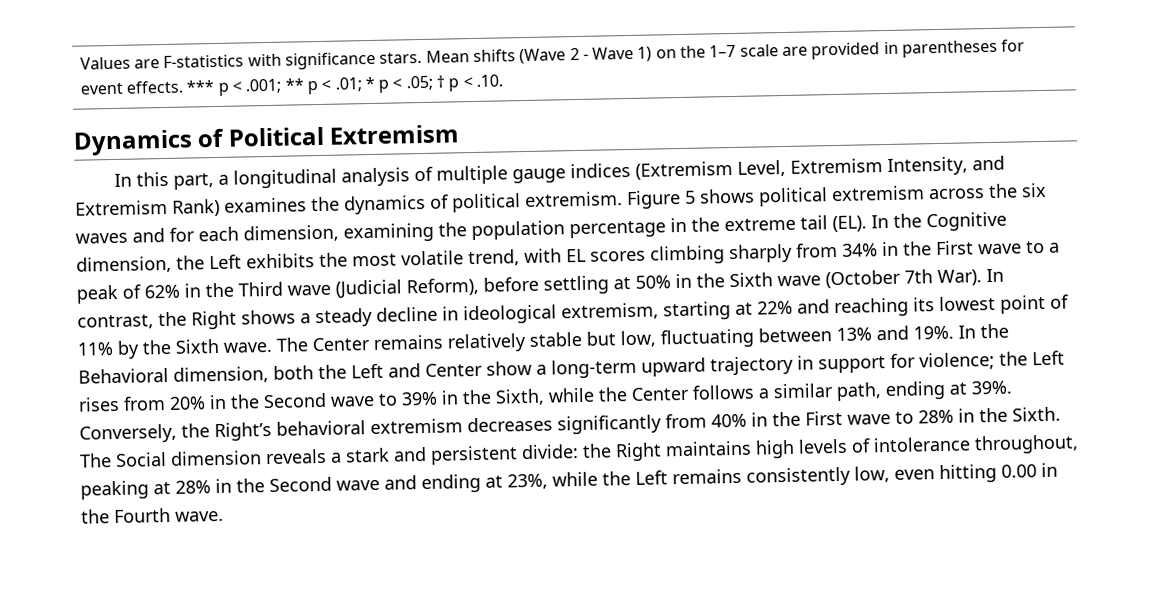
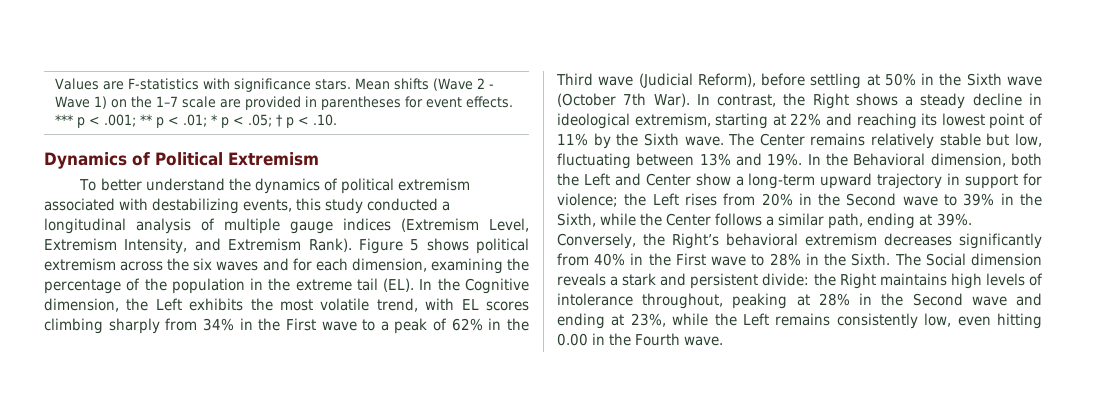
[113,171,214,190] In this part, -> [79,178,470,194] [44,198,439,214] To better understand the dynamics of political extremism associated with destabilizing events, this study conducted
[172,191,623,217] Rank) examines the dynamics of political extremism. -> [308,238,352,252] Rank).
[471,220,666,241] population percentage -> [44,278,245,294] percentage of the population

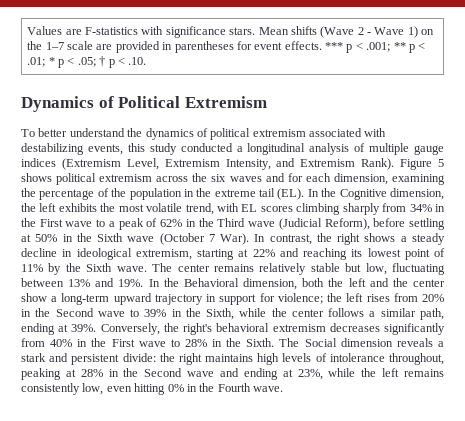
[155,298,182,311] Left -> [39,203,57,212] left
[623,93,647,105] 7th -> [208,234,215,242] 7
[812,93,849,109] Right -> [337,233,361,245] right
[759,133,805,146] Center -> [177,264,210,272] center
[583,173,691,186] Left and Center -> [348,278,445,287] left and the center
[652,193,679,206] Left -> [346,293,364,302] left
[666,213,712,226] Center -> [291,309,324,317] center
[672,233,719,249] Right’s -> [183,323,213,335] right's
[839,273,876,289] Right -> [178,353,202,365] right
[743,313,769,326] Left -> [382,368,400,377] left
[557,333,588,346] 0.00 -> [167,384,184,392] 0%

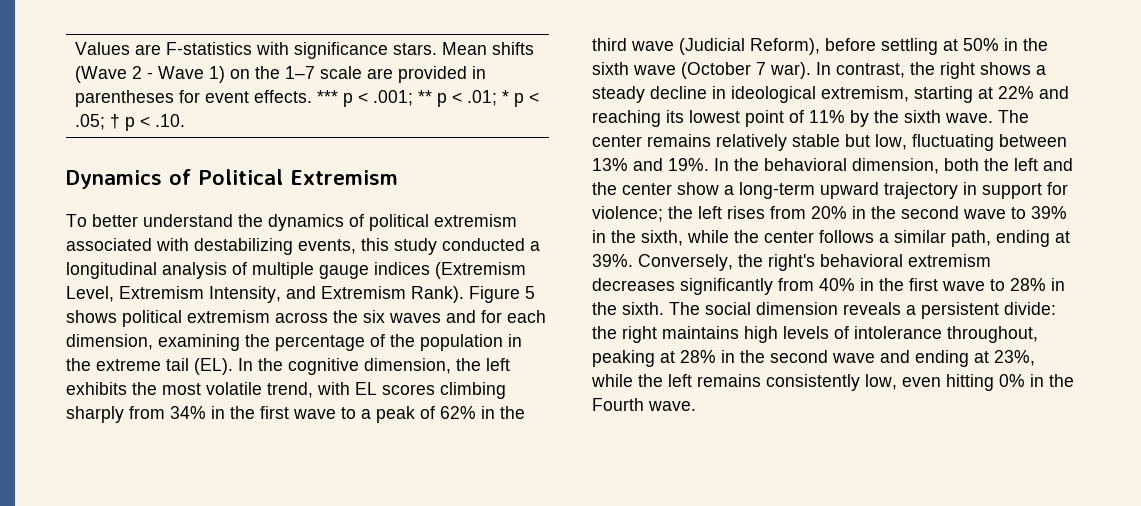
[339,189,387,200] Cognitive -> [288,358,359,375] cognitive
[39,219,63,227] First -> [260,406,289,419] first
[217,218,246,227] Third -> [592,38,627,51] third
[97,233,124,242] Sixth -> [592,62,629,75] sixth
[220,233,250,245] War). -> [770,62,811,79] war).
[86,263,113,272] Sixth -> [904,110,941,123] sixth
[183,278,239,287] Behavioral -> [764,158,847,171] behavioral
[55,308,94,317] Second -> [901,206,959,219] second
[206,308,235,320] Sixth, -> [641,230,683,246] sixth,
[111,339,135,347] First -> [909,278,938,291] first
[246,338,337,347] Sixth. The Social -> [622,302,751,315] sixth. The social
[21,353,69,362] stark and -> (916, 310) none
[144,368,183,377] Second -> [770,350,828,363] second

